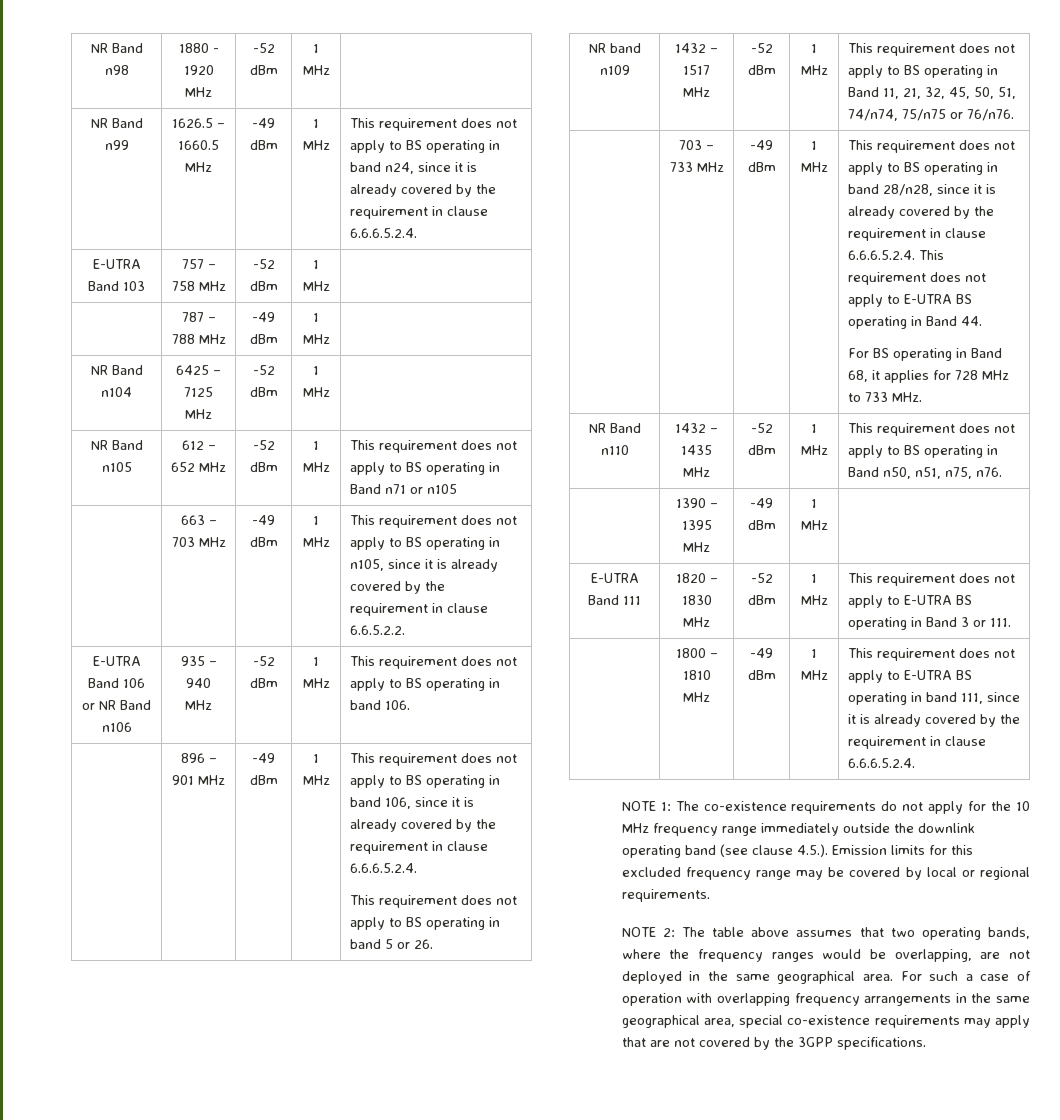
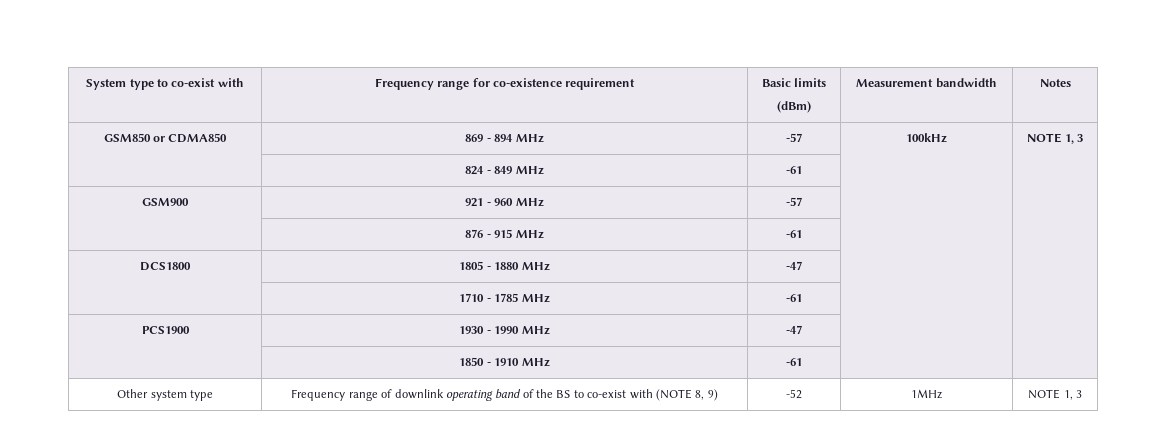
[90,43,143,53] [104,65,129,75] [178,43,219,53] [183,65,214,75] [185,87,212,97] [252,43,275,53] [249,65,278,75] [313,44,319,53] [302,65,330,75] [90,118,143,128] [104,140,129,150] [172,118,225,128] [178,140,219,150] [185,162,212,172] [252,118,275,128] [249,140,278,150] [313,119,319,128] [302,140,330,150] [349,118,517,131] [349,140,500,153] [349,162,477,174] [349,184,496,197] [349,206,488,219] [349,228,417,238] [92,259,141,269] [88,281,145,291] [181,259,216,269] [171,281,226,291] [252,259,275,269] [249,281,278,291] [313,260,319,269] [302,281,330,291] [181,312,216,322] [171,334,226,344] [252,312,275,322] [249,334,278,344] [313,313,319,322] [302,334,330,344] [90,365,143,375] [101,387,132,397] [176,365,221,375] [184,387,213,397] [185,409,212,419] [252,365,275,375] [249,387,278,397] [313,366,319,375] [302,387,330,397] [90,440,143,450] [101,462,132,472] [181,440,216,450] [171,462,226,472] [252,440,275,450] [249,462,278,472] [313,441,319,450] [302,462,330,472] [349,440,517,453] [349,462,500,475] [349,484,457,494] [180,515,217,525] [171,537,226,547] [252,515,275,525] [249,537,278,547] [313,516,319,525] [302,537,330,547] [349,515,517,528] [349,537,500,550] [349,559,498,572] [349,581,445,594] [349,603,488,616] [349,625,405,635] [92,656,141,666] [88,678,145,688] [82,700,151,710] [101,722,132,732] [180,656,217,666] [186,678,211,688] [185,700,212,710] [252,656,275,666] [249,678,278,688] [313,657,319,666] [302,678,330,688] [349,656,517,669] [349,678,500,691] [349,700,410,710] [180,753,217,763] [172,775,225,785] [252,753,275,763] [249,775,278,785] [313,754,319,763] [302,775,330,785] [349,753,517,766] [349,775,500,788] [349,797,474,809] [349,819,496,832] [349,841,488,854] [349,863,417,873] [349,895,517,908] [349,917,500,930] [349,939,433,949] [588,43,641,53] [599,65,630,75] [675,43,718,53] [683,65,710,75] [683,87,710,97] [750,43,773,53] [747,65,776,75] [811,44,817,53] [800,65,828,75] [847,43,1015,56] [847,65,998,78] [847,87,1016,99] [847,109,1014,121] [679,140,714,150] [669,162,724,172] [750,140,773,150] [747,162,776,172] [811,141,817,150] [800,162,828,172] [847,140,1015,153] [847,162,998,175] [847,184,996,196] [847,206,994,219] [847,228,986,241] [847,250,944,260] [847,272,986,285] [847,294,972,307] [847,316,982,329] [847,348,1002,361] [847,370,1009,383] [847,392,922,402] [588,423,641,433] [600,445,629,455] [675,423,718,433] [681,445,712,455] [683,467,710,477] [750,423,773,433] [747,445,776,455] [811,424,817,433] [800,445,828,455] [847,423,1015,436] [847,445,998,458] [847,467,1002,479] [675,498,718,508] [681,520,712,530] [683,542,710,552] [750,498,773,508] [747,520,776,530] [811,499,817,508] [800,520,828,530] [590,573,639,583] [588,595,641,605] [675,573,718,583] [681,595,712,605] [683,617,710,627] [750,573,773,583] [747,595,776,605] [811,574,817,583] [800,595,828,605] [847,573,1015,586] [847,595,972,608] [847,617,1011,630] [675,648,718,658] [682,670,711,680] [683,692,710,702] [750,648,773,658] [747,670,776,680] [811,649,817,658] [800,670,828,680] [847,648,1015,661] [847,670,972,683] [847,692,1020,705] [847,714,1020,727] [847,736,986,749] [847,758,915,768] [621,801,1030,814] [621,823,975,836] [621,844,973,858] [621,867,1030,880] [621,889,710,902] [621,927,1030,940] [621,949,1030,962] [621,971,1031,984] [621,993,1030,1006] [621,1015,1030,1028] [621,1037,926,1050] NR Band n98 | 1880 - 1920 MHz | -52 dBm | 1 MHz | // NR Band n99 | 1626.5 – 1660.5 MHz | -49 dBm | 1 MHz | This requirement does not apply to BS operating in band n24, since it is already covered by the requirement in clause 6.6.6.5.2.4. // E-UTRA Band 103 | 757 – 758 MHz | -52 dBm | 1 MHz | // | 787 – 788 MHz | -49 dBm | 1 MHz | // NR Band n104 | 6425 – 7125 MHz | -52 dBm | 1 MHz | // NR Band n105 | 612 – 652 MHz | -52 dBm | 1 MHz | This requirement does not apply to BS operating in Band n71 or n105 // | 663 – 703 MHz | -49 dBm | 1 MHz | This requirement does not apply to BS operating in n105, since it is already covered by the requirement in clause 6.6.5.2.2. // E-UTRA Band 106 or NR Band n106 | 935 – 940 MHz | -52 dBm | 1 MHz | This requirement does not apply to BS operating in band 106. // | 896 – 901 MHz | -49 dBm | 1 MHz | This requirement does not apply to BS operating in band 106, since it is already covered by the requirement in clause 6.6.6.5.2.4. // This requirement does not apply to BS operating in band 5 or 26. // NR band n109 | 1432 – 1517 MHz | -52 dBm | 1 MHz | This requirement does not apply to BS operating in Band 11, 21, 32, 45, 50, 51, 74/n74, 75/n75 or 76/n76. // | 703 – 733 MHz | -49 dBm | 1 MHz | This requirement does not apply to BS operating in band 28/n28, since it is already covered by the requirement in clause 6.6.6.5.2.4. This requirement does not apply to E-UTRA BS operating in Band 44. // For BS operating in Band 68, it applies for 728 MHz to 733 MHz. // NR Band n110 | 1432 – 1435 MHz | -52 dBm | 1 MHz | This requirement does not apply to BS operating in Band n50, n51, n75, n76. // | 1390 – 1395 MHz | -49 dBm | 1 MHz | // E-UTRA Band 111 | 1820 – 1830 MHz | -52 dBm | 1 MHz | This requirement does not apply to E-UTRA BS operating in Band 3 or 111. // | 1800 – 1810 MHz | -49 dBm | 1 MHz | This requirement does not apply to E-UTRA BS operating in band 111, since it is already covered by the requirement in clause 6.6.6.5.2.4. // NOTE 1: The co-existence requirements do not apply for the 10 MHz frequency range immediately outside the downlink operating band (see clause 4.5.). Emission limits for this excluded frequency range may be covered by local or regional requirements. // NOTE 2: The table above assumes that two operating bands, where the frequency ranges would be overlapping, are not deployed in the same geographical area. For such a case of operation with overlapping frequency arrangements in the same geographical area, special co-existence requirements may apply that are not covered by the 3GPP specifications. -> [86,78,244,90] [374,78,636,90] [761,78,827,87] [777,101,811,113] [856,78,997,88] [1039,79,1071,87] [103,133,228,143] [465,134,544,143] [786,133,802,142] [906,133,948,143] [1027,133,1083,144] [465,166,544,175] [786,166,802,174] [142,198,189,206] [465,198,544,207] [786,197,802,206] [465,229,544,239] [786,230,802,238] [140,262,191,271] [459,261,550,271] [786,261,802,270] [459,293,550,303] [786,294,802,302] [141,326,190,334] [459,326,550,335] [786,325,802,334] [459,357,550,367] [786,358,802,366] [117,389,213,401] [291,389,718,401] [786,389,802,399] [911,389,943,399] [1028,389,1082,400] System type to co-exist with | Frequency range for co-existence requirement | Basic limits // (dBm) | Measurement bandwidth | Notes // GSM850 or CDMA850 | 869 - 894 MHz | -57 | 100kHz | NOTE 1, 3 // | 824 - 849 MHz | -61 | | // GSM900 | 921 - 960 MHz | -57 | | // | 876 - 915 MHz | -61 | | // DCS1800 | 1805 - 1880 MHz | -47 | | // | 1710 - 1785 MHz | -61 | | // PCS1900 | 1930 - 1990 MHz | -47 | | // | 1850 - 1910 MHz | -61 | | // Other system type | Frequency range of downlink operating band of the BS to co-exist with (NOTE 8, 9) | -52 | 1MHz | NOTE 1, 3

